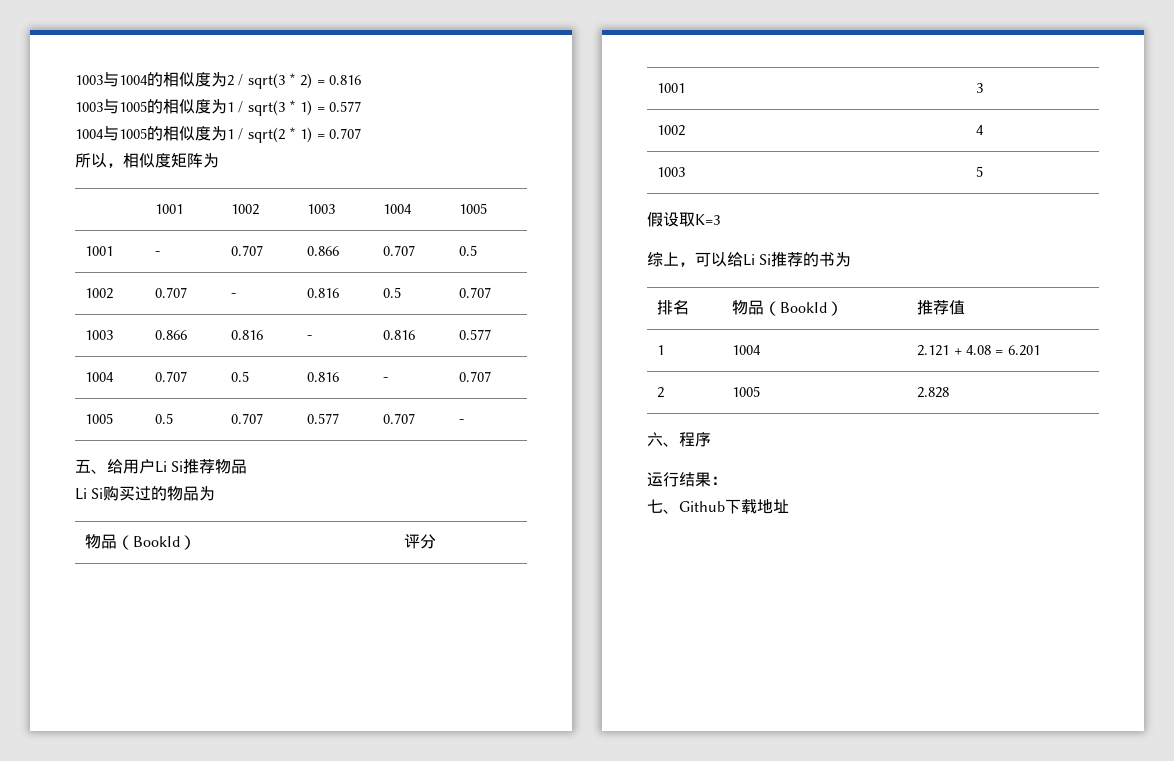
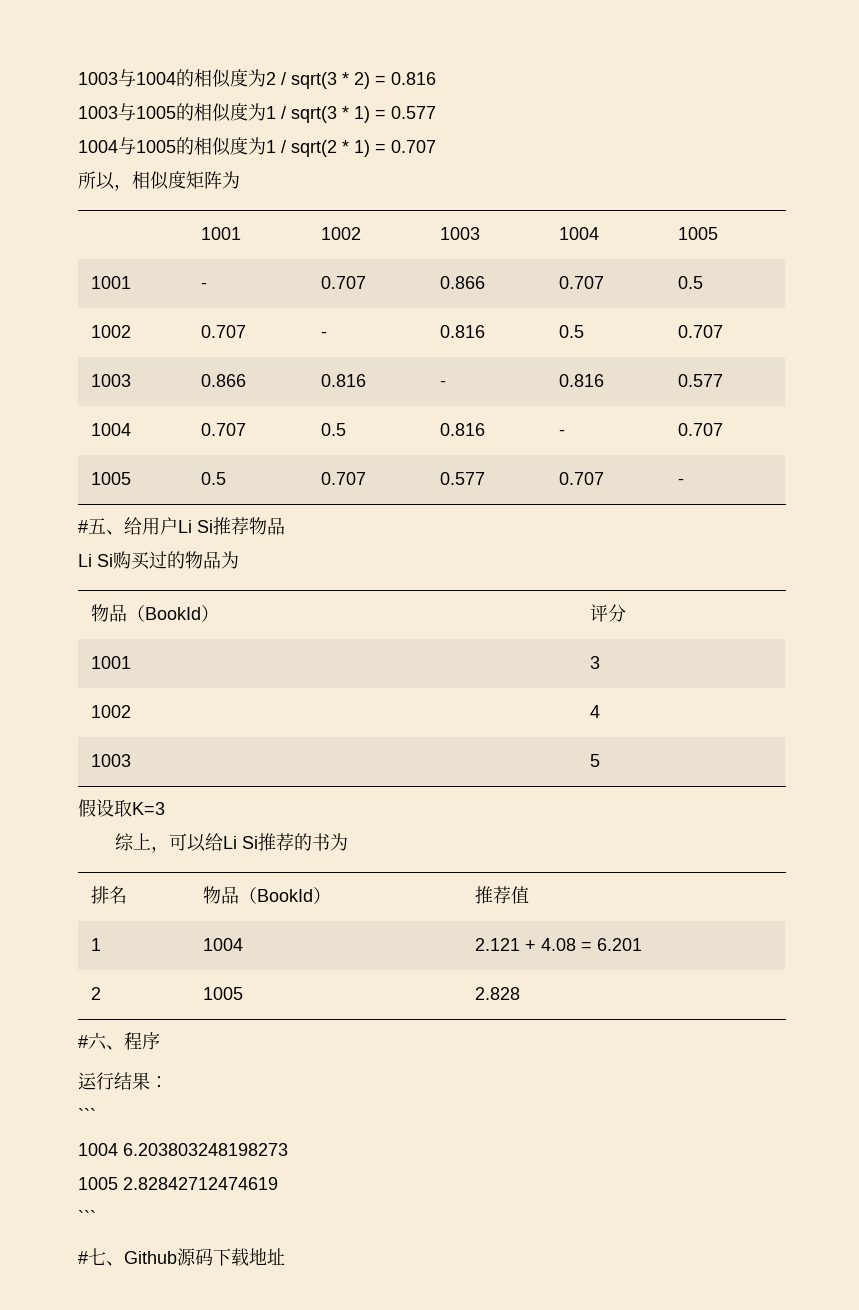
(465, 421) none -> [78,520,88,533] #
(950, 392) none -> [78,1035,88,1048] #
(727, 480) none -> [78,1108,96,1122] [78,1143,288,1156] [78,1177,278,1190] [78,1210,96,1224] [78,1251,88,1264] ``` // 1004 6.203803248198273 // 1005 2.82842712474619 // ``` // #
(725, 506) none -> [177,1248,213,1266] 源码

